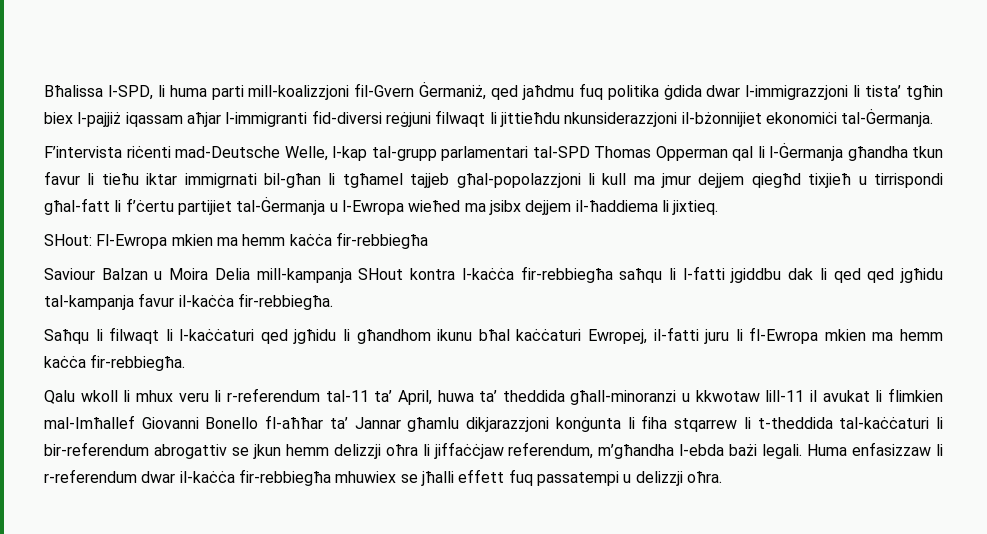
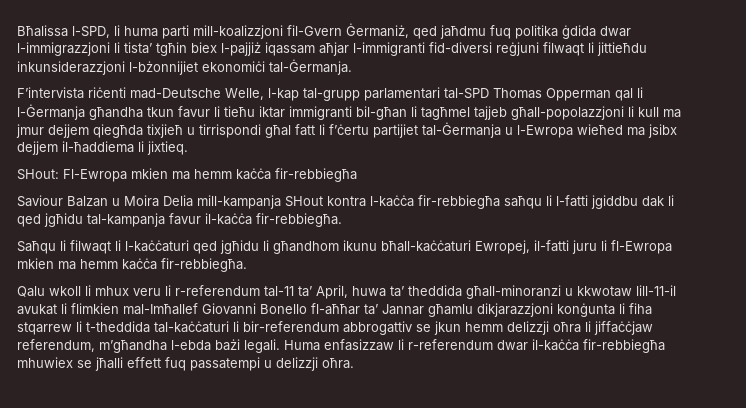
[564,112,762,127] nkunsiderazzjoni il-bżonnijiet -> [17,61,198,75] inkunsiderazzjoni l-bżonnijiet
[184,173,257,188] immigrnati -> [289,106,352,120] immigranti
[342,173,581,188] tgħamel tajjeb għal-popolazzjoni -> [421,106,624,120] tagħmel tajjeb għall-popolazzjoni
[751,173,801,188] qiegħd -> [93,124,143,138] qiegħda
[44,198,110,215] għal-fatt -> [265,124,315,138] għal fatt
[867,268,895,283] qed -> (41, 220) none
[478,329,582,341] bħal kaċċaturi -> [381,240,471,252] bħall-kaċċaturi
[765,390,818,402] lill-11 il -> [636,285,676,296] lill-11-il
[153,444,227,459] abrogattiv -> [343,321,412,335] abbrogattiv

